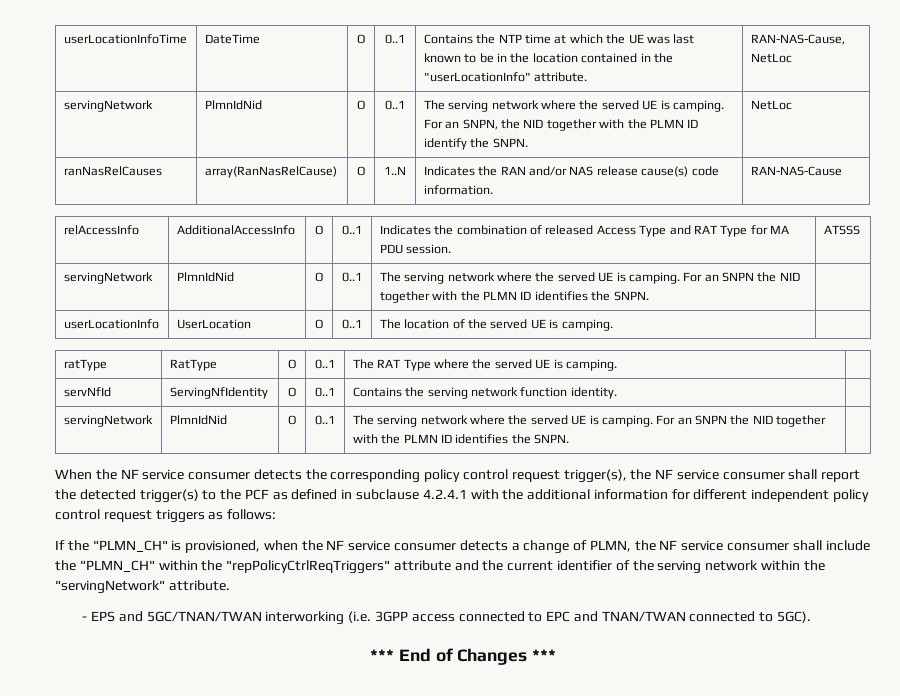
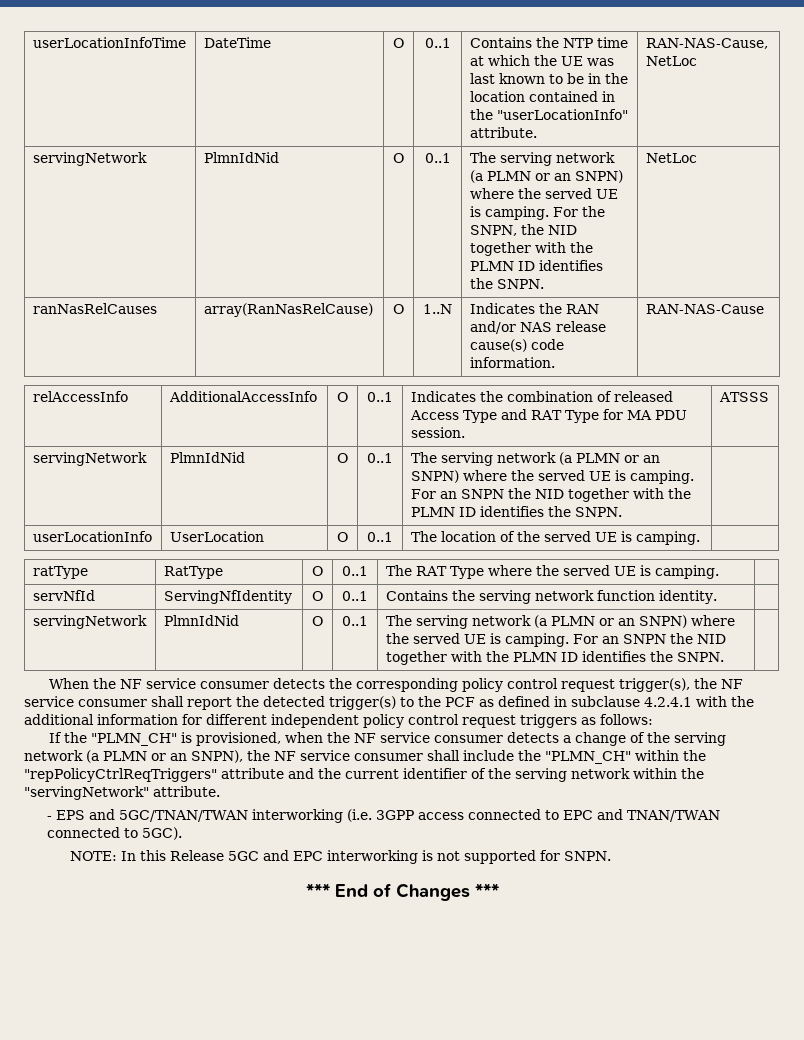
[541,100,724,112] [423,119,460,129] where the served UE is camping. For an -> [469,170,623,183] [469,188,618,199] [469,206,605,220] (a PLMN or an SNPN) where the served UE is camping. For the
[423,138,467,150] identify -> [538,260,603,271] identifies
(495, 277) none -> [558,452,660,465] [410,470,459,483] (a PLMN or an SNPN)
(468, 420) none -> [533,615,687,628] (a PLMN or an SNPN)
[589,540,631,552] PLMN, -> [646,732,726,746] [24,750,243,763] the serving network (a PLMN or an SNPN),
(812, 617) none -> [69,850,611,864] // NOTE: In this Release 5GC and EPC interworking is not supported for SNPN.

